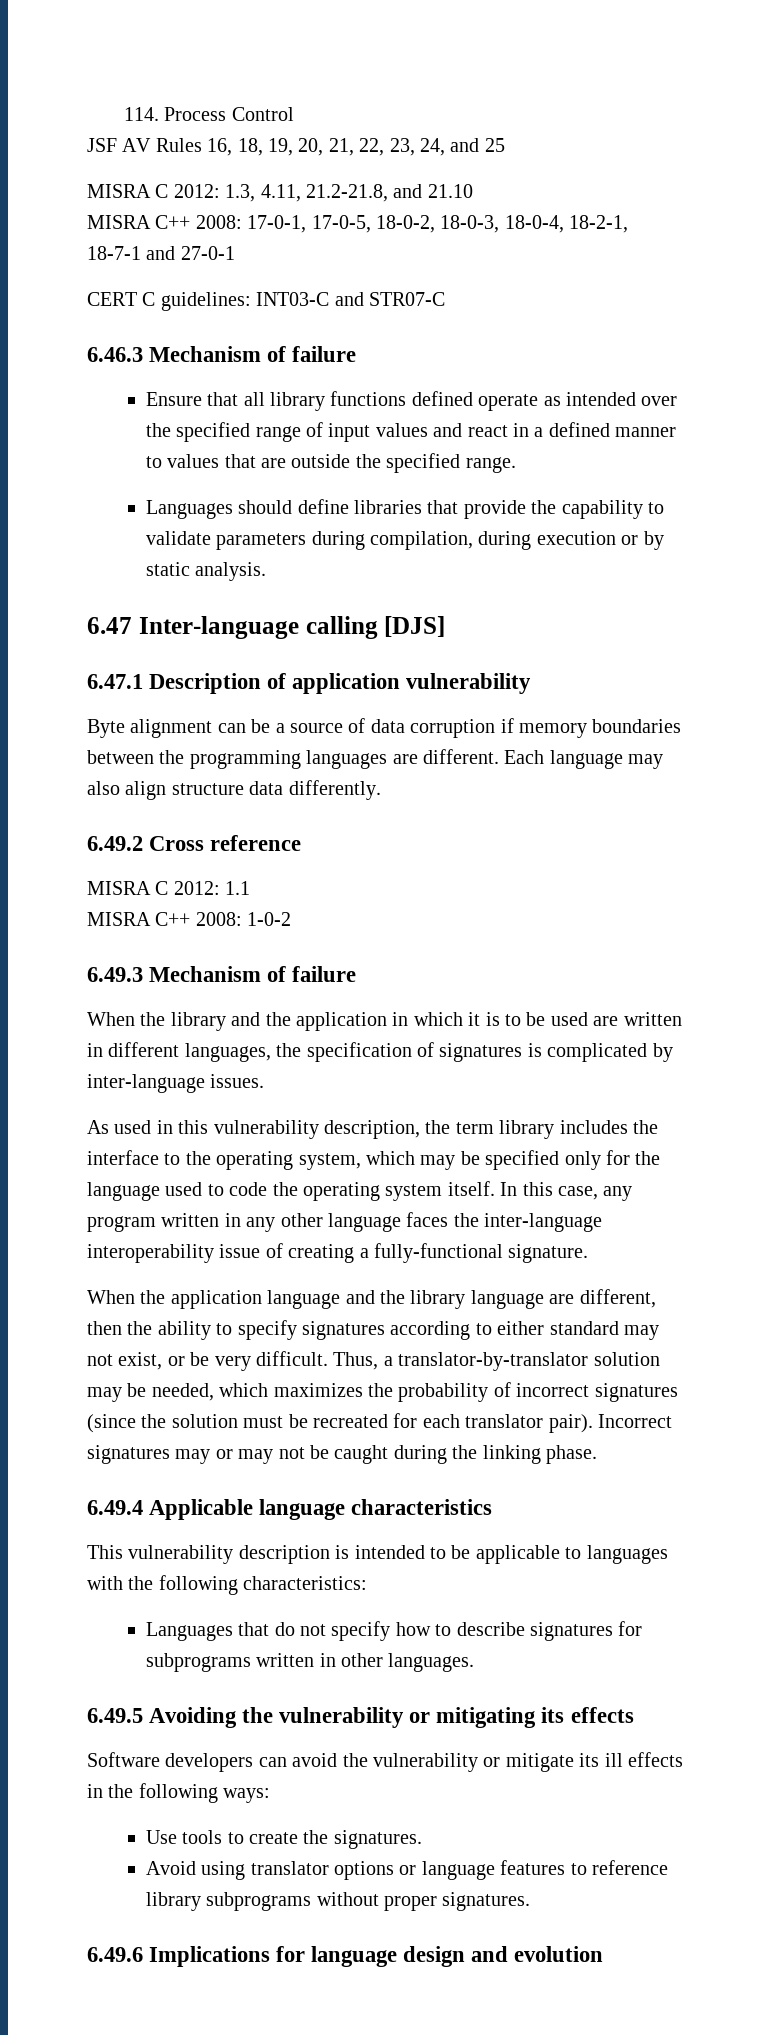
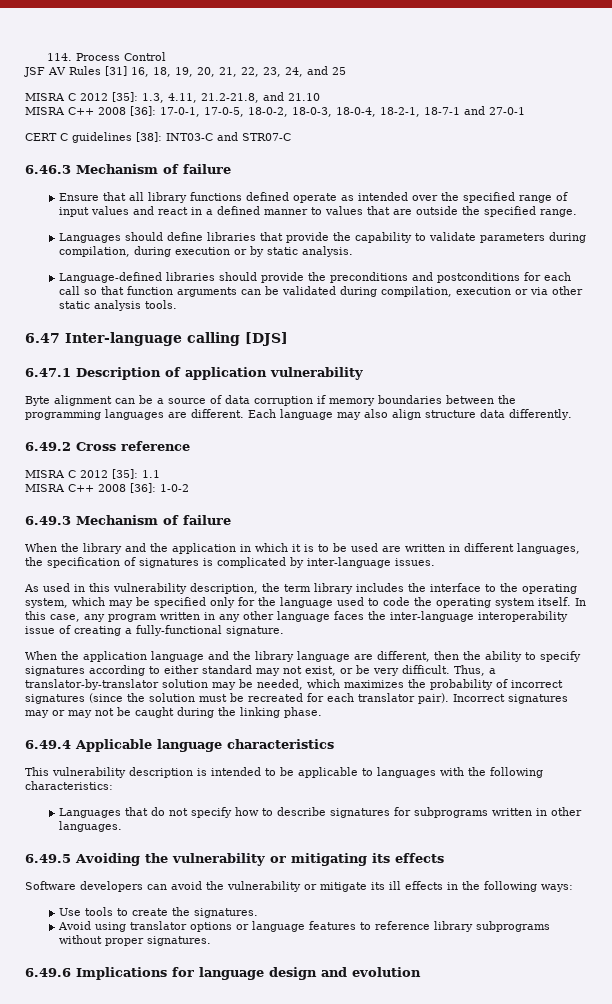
(202, 145) none -> [105,66,127,76] [31]
[173,184,220,198] 2012: -> [80,92,138,102] 2012 [35]:
[195,215,242,229] 2008: -> [98,106,156,116] 2008 [36]:
[160,292,251,311] guidelines: -> [72,132,162,143] guidelines [38]:
(267, 571) none -> [58,272,571,283] [58,286,583,297] [58,300,177,311] // Language-defined libraries should provide the preconditions and postconditions for each call so that function arguments can be validated during compilation, execution or via other static analysis tools.
[173,881,220,895] 2012: -> [80,469,138,479] 2012 [35]:
[195,912,242,926] 2008: -> [98,483,156,493] 2008 [36]:

